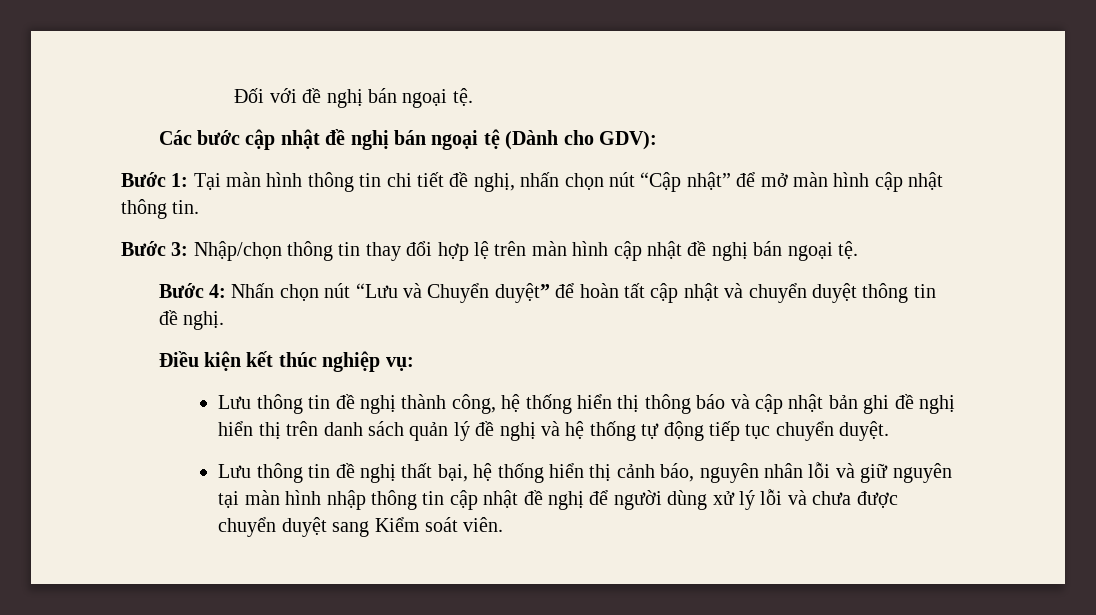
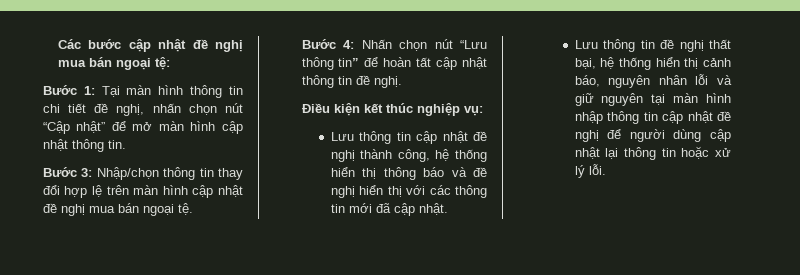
[234,88,473,108] Đối với đề nghị bán ngoại tệ. // -> (57, 44) none
[394,129,658,150] bán ngoại tệ (Dành cho GDV): -> [57,57,170,70] mua bán ngoại tệ:
(748, 251) none -> [88,206,115,213] mua
[403,283,550,303] và Chuyển duyệt” -> [301,57,360,70] thông tin”
[724,283,858,303] và chuyển duyệt -> (487, 63) none
(331, 402) none -> [416,131,468,144] cập nhật
[755,394,956,414] [218,421,890,441] cập nhật bản ghi đề nghị hiển thị trên danh sách quản lý đề nghị và hệ thống tự động tiếp tục chuyển duyệt. -> [473,167,487,177] [330,185,487,198] [330,203,448,216] đề nghị hiển thị với các thông tin mới đã cập nhật.
[712,489,898,510] [218,517,504,537] xử lý lỗi và chưa được chuyển duyệt sang Kiểm soát viên. -> [710,129,731,142] [574,146,731,160] [574,164,606,178] cập nhật lại thông tin hoặc xử lý lỗi.

